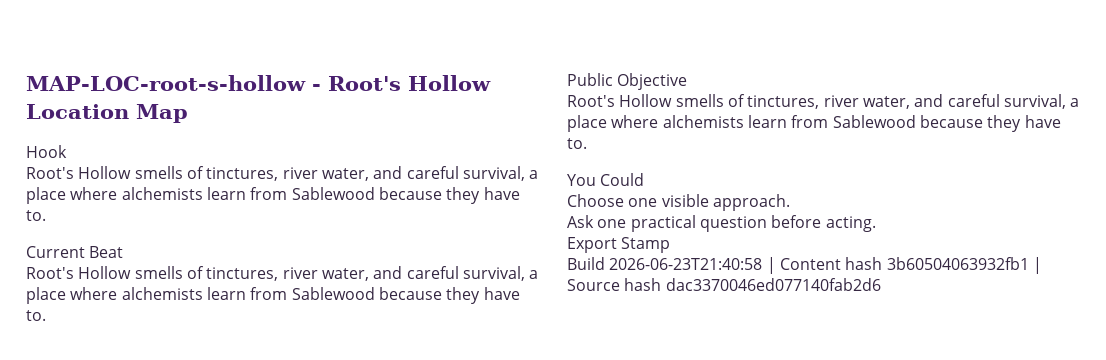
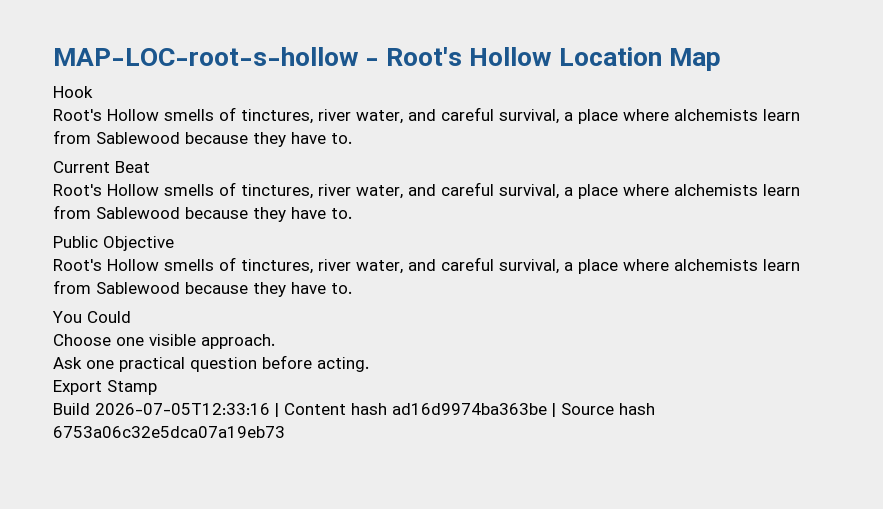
[609,258,763,270] 2026-06-23T21:40:58 -> [95,403,270,415] 2026-07-05T12:33:16
[886,257,1029,270] 3b60504063932fb1 -> [392,403,547,415] ad16d9974ba363be
[665,278,881,291] dac3370046ed077140fab2d6 -> [53,426,285,438] 6753a06c32e5dca07a19eb73

